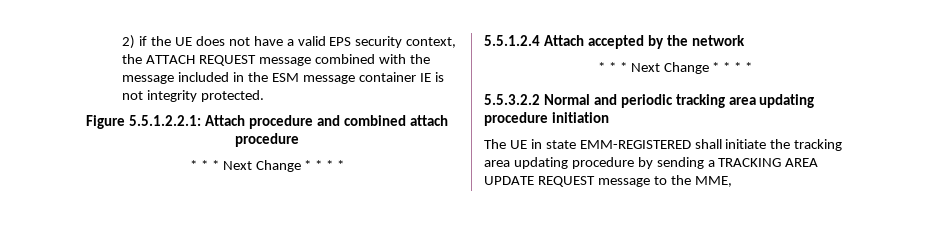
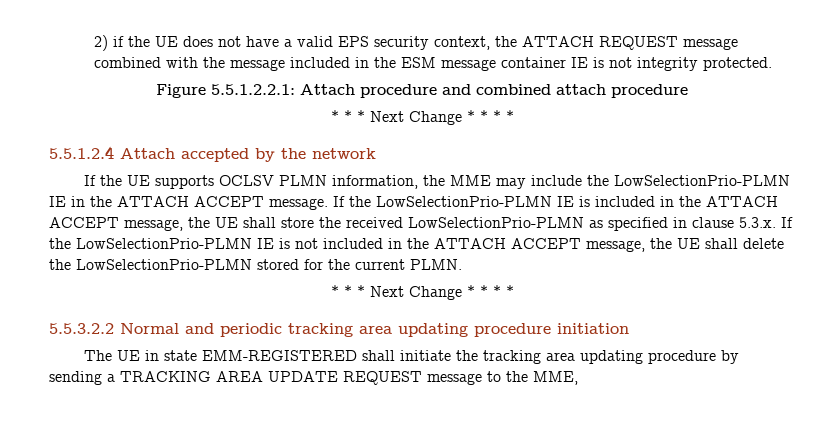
(745, 40) none -> [83,175,790,189] [49,196,778,210] [49,217,793,231] [49,238,784,252] [49,259,462,270] // If the UE supports OCLSV PLMN information, the MME may include the LowSelectionPrio-PLMN IE in the ATTACH ACCEPT message. If the LowSelectionPrio-PLMN IE is included in the ATTACH ACCEPT message, the UE shall store the received LowSelectionPrio-PLMN as specified in clause 5.3.x. If the LowSelectionPrio-PLMN IE is not included in the ATTACH ACCEPT message, the UE shall delete the LowSelectionPrio-PLMN stored for the current PLMN.

